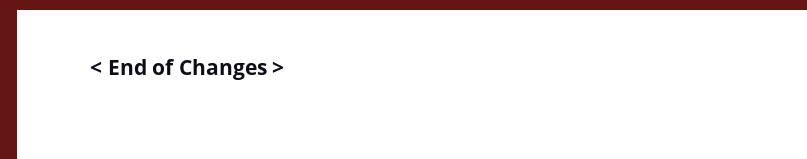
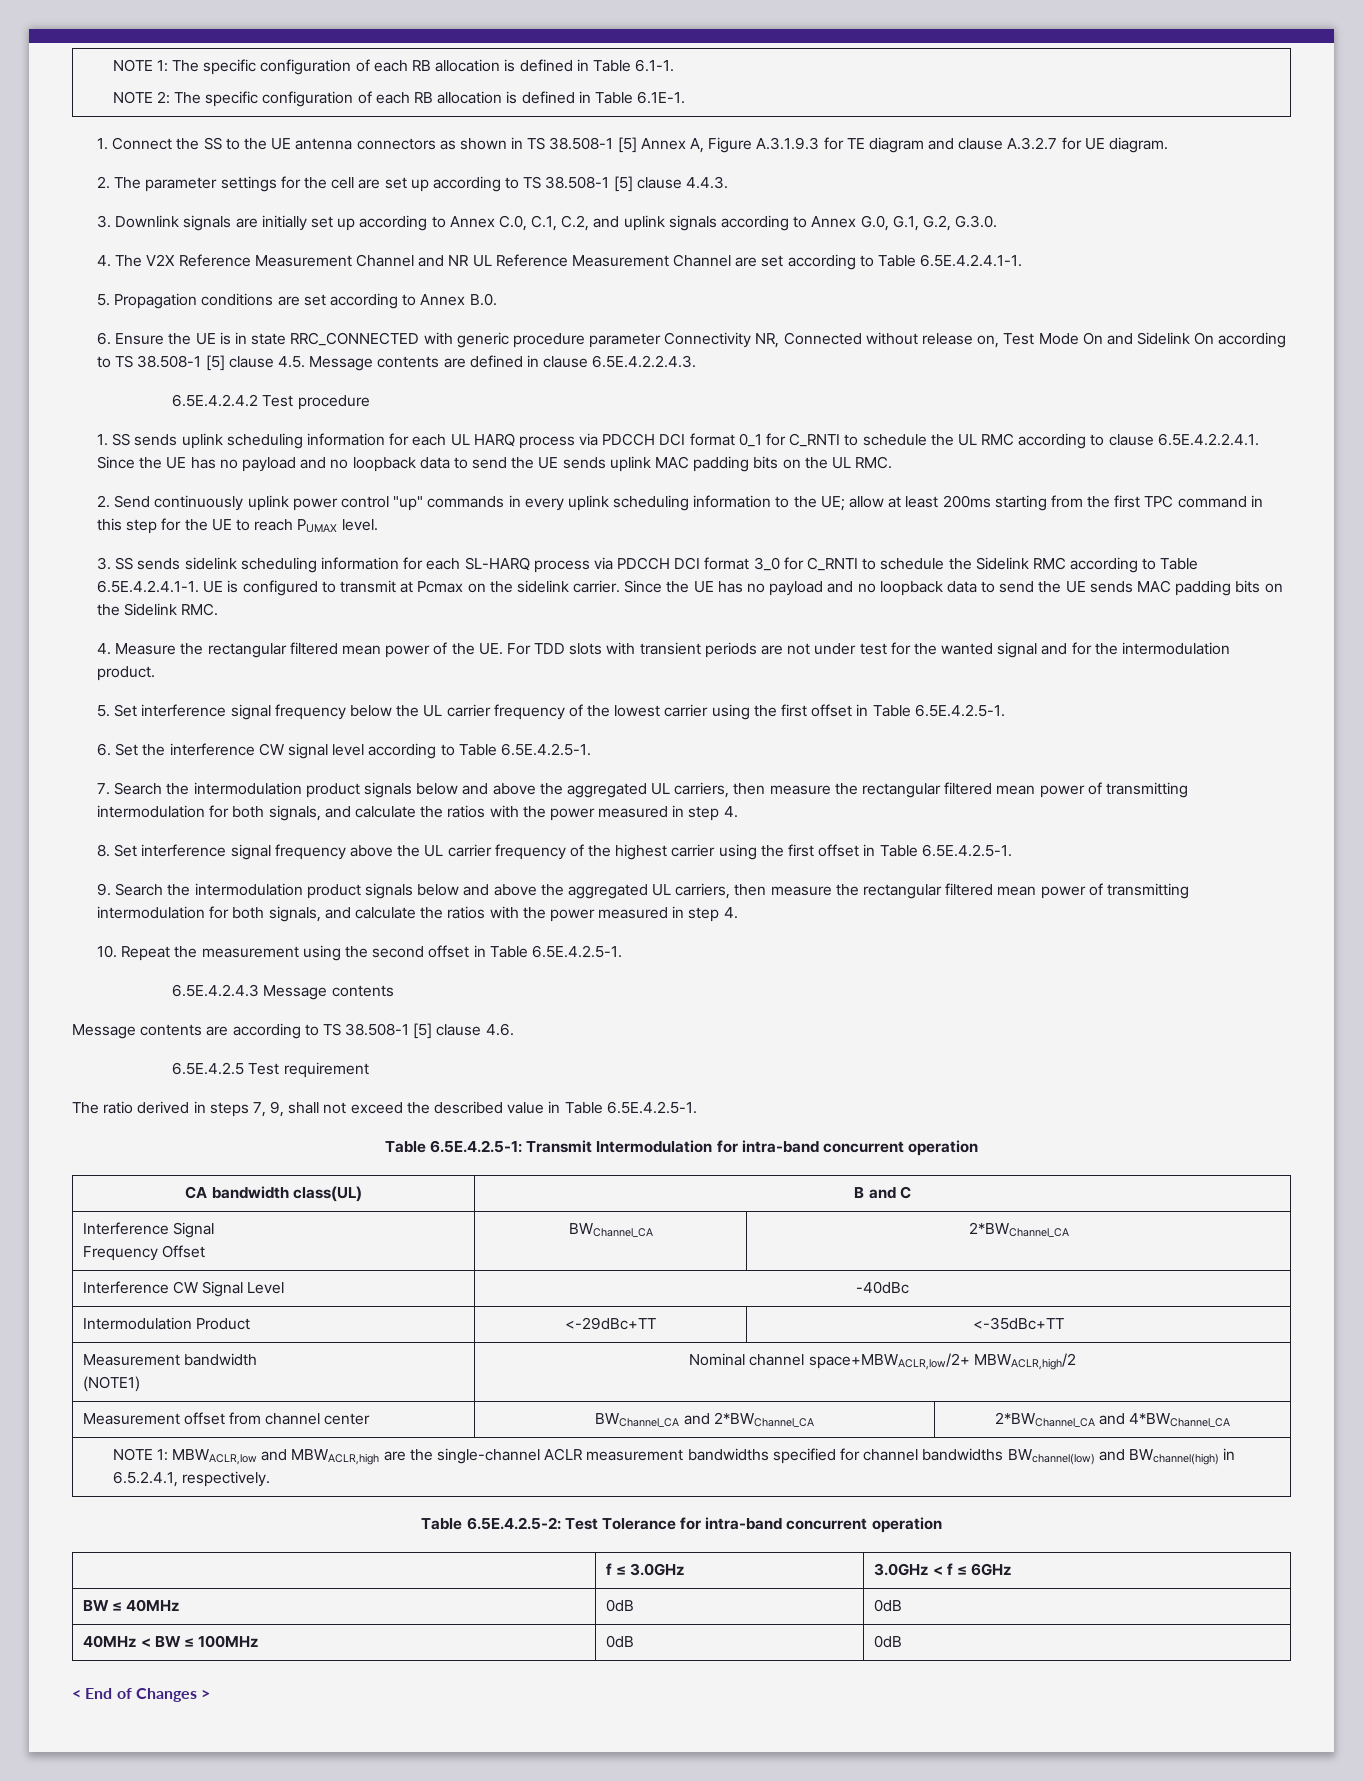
(90, 68) none -> [112,59,675,75] [112,91,686,107] [97,137,1169,153] [97,176,728,192] [97,215,998,231] [97,254,1023,270] [97,293,497,309] [97,332,1287,348] [97,355,697,371] [172,394,370,410] [97,433,1259,449] [97,456,893,472] [97,495,1263,511] [97,518,378,534] [97,557,1199,573] [97,580,1283,596] [97,603,219,616] [97,642,1231,658] [97,666,156,681] [97,704,1005,720] [97,743,591,759] [97,782,1188,798] [97,805,738,821] [97,844,1012,860] [97,883,1189,899] [97,906,738,922] [97,945,622,961] [172,984,394,1000] [72,1023,514,1039] [172,1062,369,1078] [72,1101,697,1117] [384,1140,979,1156] [185,1186,362,1202] [854,1186,911,1199] [82,1222,214,1238] [82,1245,205,1261] [568,1223,653,1237] [968,1222,1069,1237] [82,1281,285,1297] [856,1281,909,1294] [82,1317,250,1330] [565,1317,656,1330] [973,1317,1064,1330] [82,1353,257,1366] [82,1376,140,1392] [689,1353,1076,1370] [82,1412,371,1425] [595,1412,814,1427] [994,1412,1231,1427] [112,1448,1236,1465] [112,1471,270,1487] [421,1517,942,1533] [605,1563,686,1576] [873,1563,1013,1576] [82,1599,181,1612] [605,1599,634,1612] [873,1599,902,1612] [82,1635,260,1648] [605,1635,634,1648] [873,1635,902,1648] NOTE 1: The specific configuration of each RB allocation is defined in Table 6.1-1. // NOTE 2: The specific configuration of each RB allocation is defined in Table 6.1E-1. // 1. Connect the SS to the UE antenna connectors as shown in TS 38.508-1 [5] Annex A, Figure A.3.1.9.3 for TE diagram and clause A.3.2.7 for UE diagram. // 2. The parameter settings for the cell are set up according to TS 38.508-1 [5] clause 4.4.3. // 3. Downlink signals are initially set up according to Annex C.0, C.1, C.2, and uplink signals according to Annex G.0, G.1, G.2, G.3.0. // 4. The V2X Reference Measurement Channel and NR UL Reference Measurement Channel are set according to Table 6.5E.4.2.4.1-1. // 5. Propagation conditions are set according to Annex B.0. // 6. Ensure the UE is in state RRC_CONNECTED with generic procedure parameter Connectivity NR, Connected without release on, Test Mode On and Sidelink On according to TS 38.508-1 [5] clause 4.5. Message contents are defined in clause 6.5E.4.2.2.4.3. // 6.5E.4.2.4.2 Test procedure // 1. SS sends uplink scheduling information for each UL HARQ process via PDCCH DCI format 0_1 for C_RNTI to schedule the UL RMC according to clause 6.5E.4.2.2.4.1. Since the UE has no payload and no loopback data to send the UE sends uplink MAC padding bits on the UL RMC. // 2. Send continuously uplink power control "up" commands in every uplink scheduling information to the UE; allow at least 200ms starting from the first TPC command in this step for the UE to reach PUMAX level. // 3. SS sends sidelink scheduling information for each SL-HARQ process via PDCCH DCI format 3_0 for C_RNTI to schedule the Sidelink RMC according to Table 6.5E.4.2.4.1-1. UE is configured to transmit at Pcmax on the sidelink carrier. Since the UE has no payload and no loopback data to send the UE sends MAC padding bits on the Sidelink RMC. // 4. Measure the rectangular filtered mean power of the UE. For TDD slots with transient periods are not under test for the wanted signal and for the intermodulation product. // 5. Set interference signal frequency below the UL carrier frequency of the lowest carrier using the first offset in Table 6.5E.4.2.5-1. // 6. Set the interference CW signal level according to Table 6.5E.4.2.5-1. // 7. Search the intermodulation product signals below and above the aggregated UL carriers, then measure the rectangular filtered mean power of transmitting intermodulation for both signals, and calculate the ratios with the power measured in step 4. // 8. Set interference signal frequency above the UL carrier frequency of the highest carrier using the first offset in Table 6.5E.4.2.5-1. // 9. Search the intermodulation product signals below and above the aggregated UL carriers, then measure the rectangular filtered mean power of transmitting intermodulation for both signals, and calculate the ratios with the power measured in step 4. // 10. Repeat the measurement using the second offset in Table 6.5E.4.2.5-1. // 6.5E.4.2.4.3 Message contents // Message contents are according to TS 38.508-1 [5] clause 4.6. // 6.5E.4.2.5 Test requirement // The ratio derived in steps 7, 9, shall not exceed the described value in Table 6.5E.4.2.5-1. // Table 6.5E.4.2.5-1: Transmit Intermodulation for intra-band concurrent operation // CA bandwidth class(UL) | B and C // Interference Signal // Frequency Offset | BWChannel_CA | 2*BWChannel_CA // Interference CW Signal Level | -40dBc // Intermodulation Product | <-29dBc+TT | <-35dBc+TT // Measurement bandwidth // (NOTE1) | Nominal channel space+MBWACLR,low/2+ MBWACLR,high/2 // Measurement offset from channel center | BWChannel_CA and 2*BWChannel_CA | 2*BWChannel_CA and 4*BWChannel_CA // NOTE 1: MBWACLR,low and MBWACLR,high are the single-channel ACLR measurement bandwidths specified for channel bandwidths BWchannel(low) and BWchannel(high) in 6.5.2.4.1, respectively. // Table 6.5E.4.2.5-2: Test Tolerance for intra-band concurrent operation // | f ≤ 3.0GHz | 3.0GHz < f ≤ 6GHz // BW ≤ 40MHz | 0dB | 0dB // 40MHz < BW ≤ 100MHz | 0dB | 0dB //

